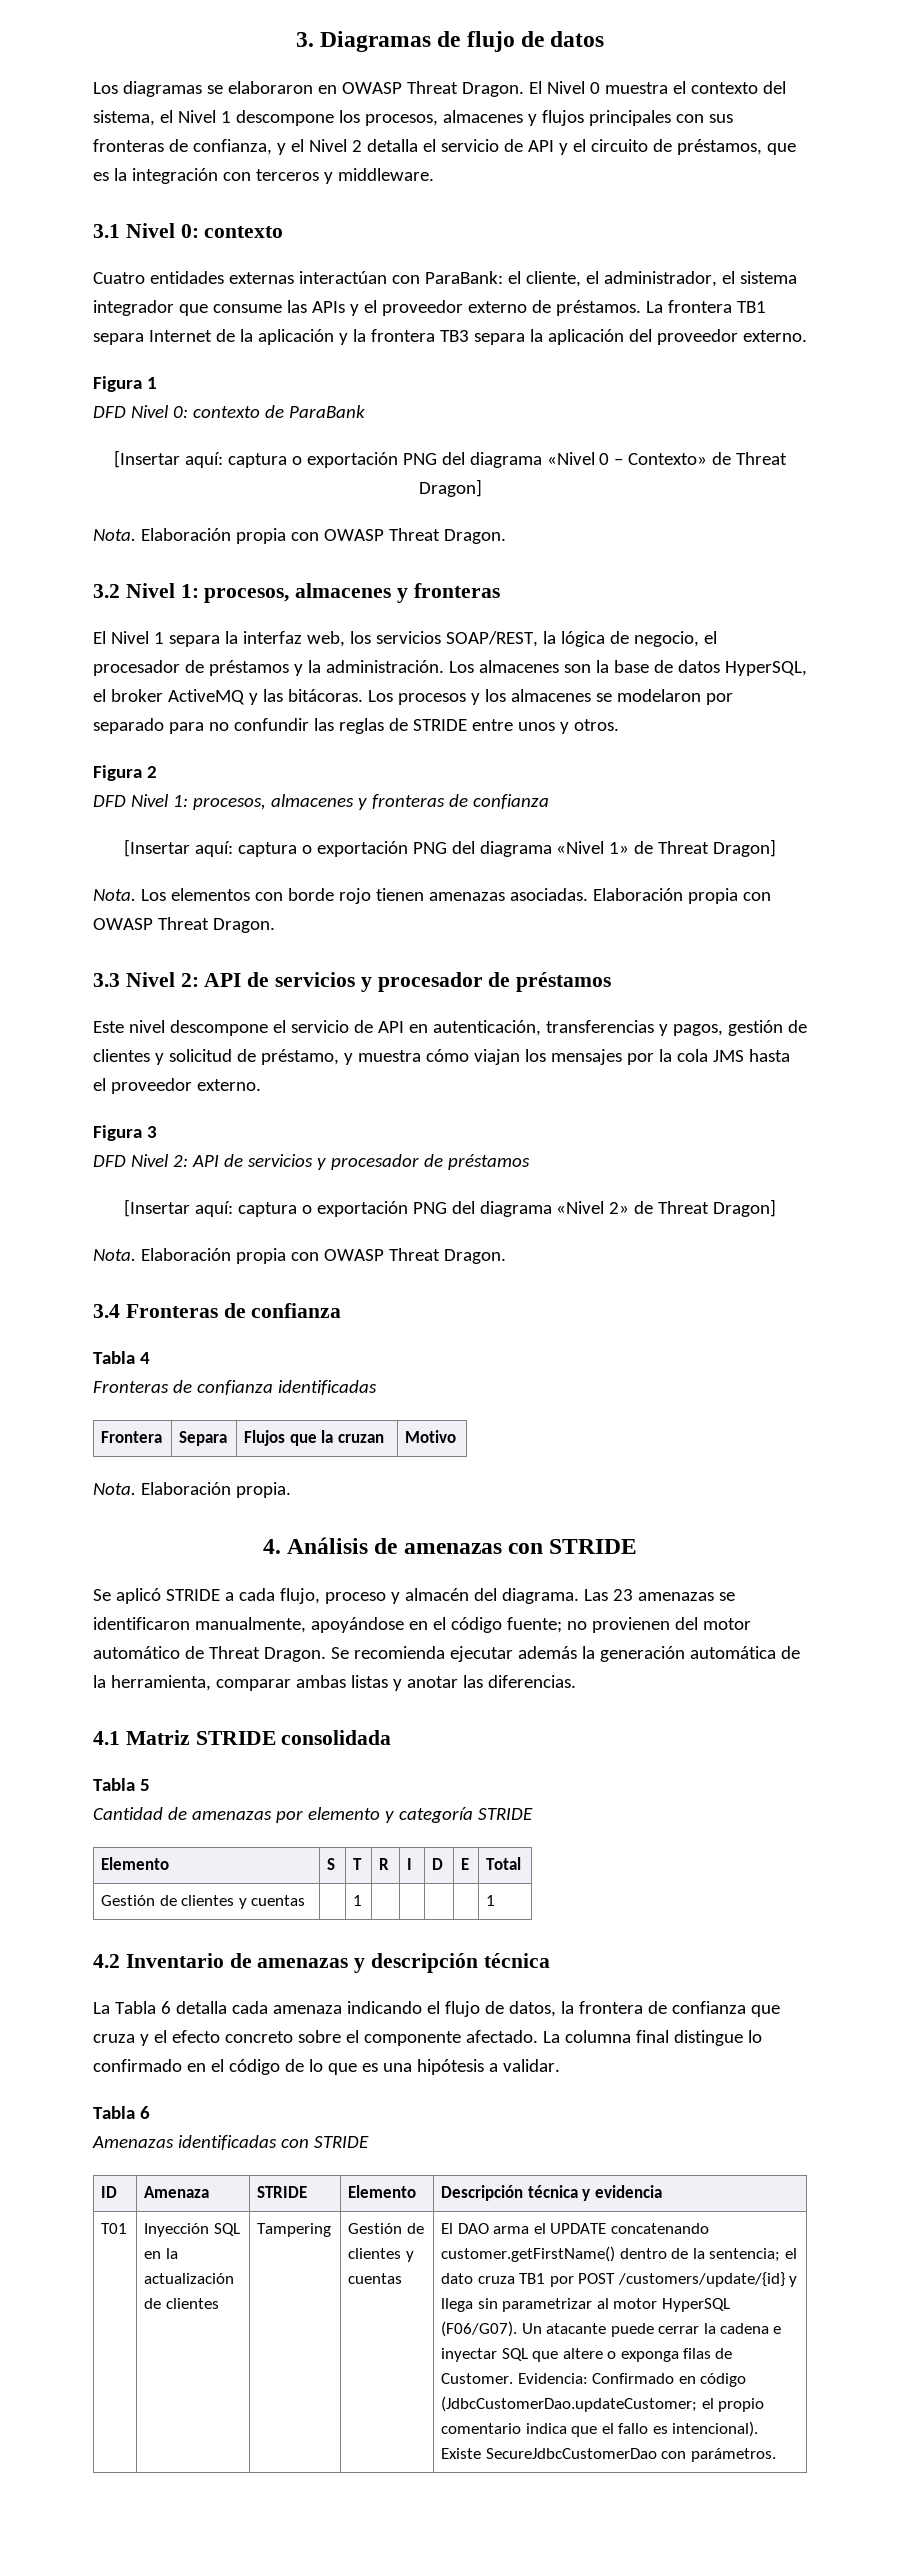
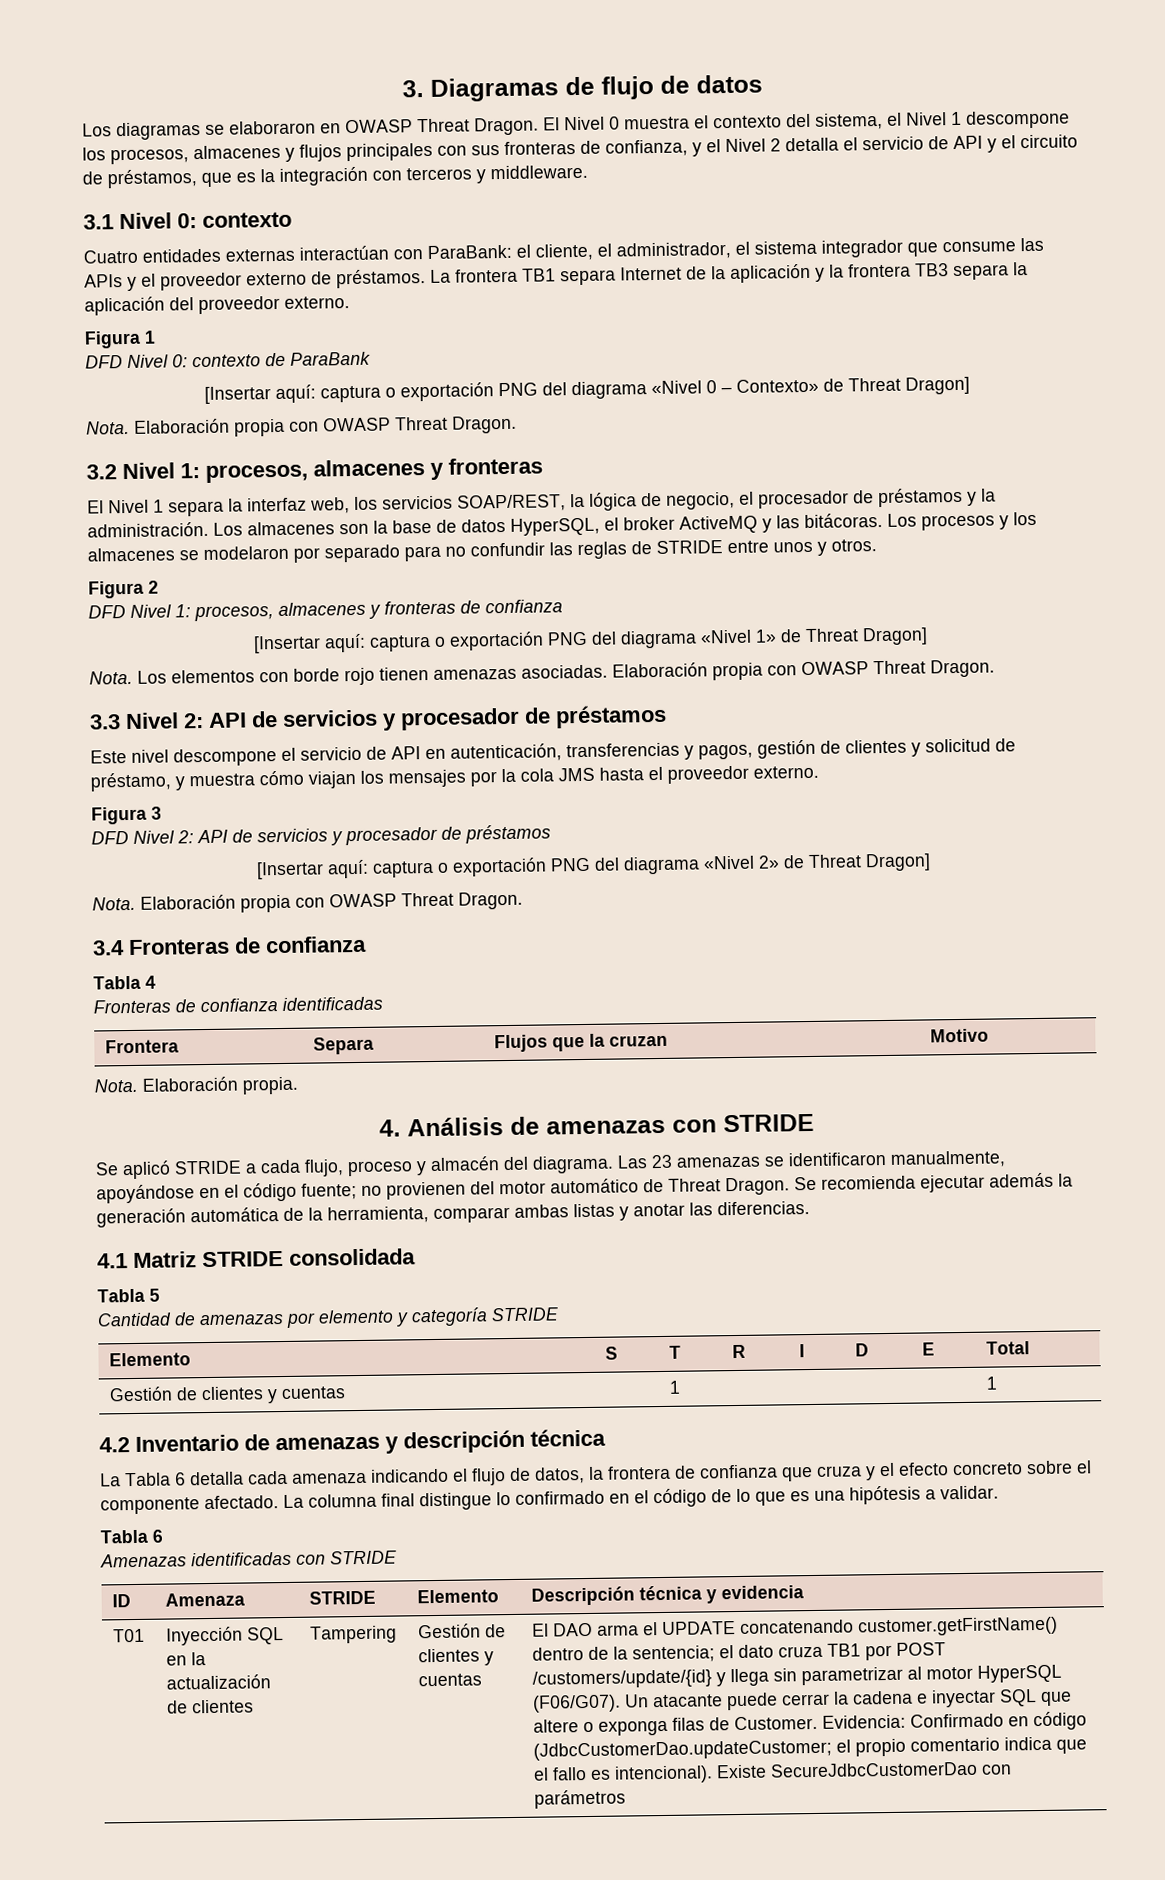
[690,2448,776,2462] parámetros. -> [533,1789,626,1809] parámetros

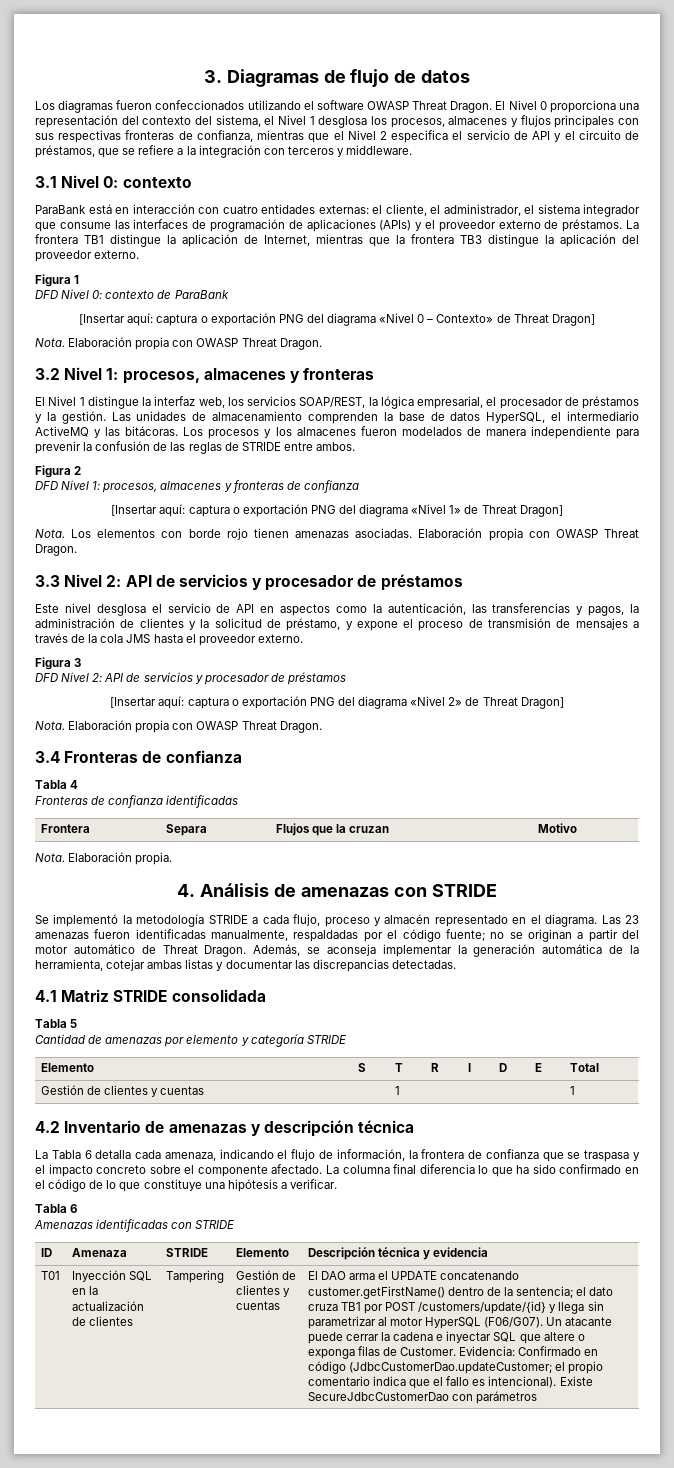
[205,120,341,135] se elaboraron en -> [116,100,364,110] fueron confeccionados utilizando el software
[624,115,709,130] muestra el -> [549,100,640,113] [35,115,139,128] proporciona una representación del
[966,110,1070,129] descompone -> [318,116,368,128] desglosa
(500, 150) none -> [58,130,122,143] respectivas
[692,142,702,157] y -> [257,130,330,143] mientras que
[785,137,839,152] detalla -> [391,130,449,143] especifica
[236,172,256,183] es -> [122,145,184,155] se refiere a
[83,244,512,264] Cuatro entidades externas interactúan con ParaBank: -> [35,204,369,214] ParaBank está en interacción con cuatro entidades externas:
[84,274,123,288] APIs -> [133,219,412,232] interfaces de programación de aplicaciones (APIs)
[560,263,825,286] separa Internet de la aplicación y -> [110,234,390,247] distingue la aplicación de Internet, mientras que
[953,264,1009,281] separa -> [488,234,539,247] distingue
[168,500,224,517] separa -> [87,396,139,409] distingue
[641,491,735,510] de negocio, -> [417,396,483,409] empresarial,
[87,521,369,538] administración. Los almacenes son -> [61,411,378,424] gestión. Las unidades de almacenamiento comprenden
[623,516,675,531] broker -> [566,411,639,421] intermediario
[179,542,545,563] se modelaron por separado para no confundir -> [360,426,639,439] [35,441,168,454] fueron modelados de manera independiente para prevenir la confusión de
[773,539,877,556] unos y otros. -> [315,442,355,451] ambos.
[173,748,277,767] descompone -> [96,604,146,616] desglosa
[450,743,562,762] autenticación, -> [280,603,487,616] aspectos como la autenticación, las
[757,739,921,759] gestión de clientes y -> [630,604,639,613] [35,618,210,630] la administración de clientes y la
[189,769,497,789] muestra cómo viajan los mensajes por -> [356,618,639,631] [35,633,86,643] expone el proceso de transmisión de mensajes a través de
[122,1160,171,1180] aplicó -> [53,914,205,927] implementó la metodología
[503,1156,529,1171] del -> [434,915,541,927] representado en el
[764,1150,1006,1168] [96,1181,466,1204] se identificaron manualmente, apoyándose en el código fuente; no provienen -> [94,929,618,942] fueron identificadas manualmente, respaldadas por el código fuente; no se originan a partir
[794,1172,1054,1193] Se recomienda ejecutar además -> [253,944,452,957] Además, se aconseja implementar
[433,1206,510,1223] comparar -> [106,959,146,971] cotejar
[633,1201,810,1217] anotar las diferencias. -> [225,959,456,972] documentar las discrepancias detectadas.
[292,1472,367,1484] amenaza -> [164,1152,216,1161] amenaza,
[534,1467,585,1484] datos, -> [336,1149,405,1161] información,
[816,1462,949,1481] cruza y el efecto -> [567,1150,641,1162] [35,1164,93,1177] se traspasa y el impacto
[419,1492,511,1511] distingue lo -> [419,1164,556,1177] diferencia lo que ha sido
[790,1491,810,1502] es -> [143,1179,202,1191] constituye
[940,1485,999,1500] validar. -> [289,1179,337,1189] verificar.

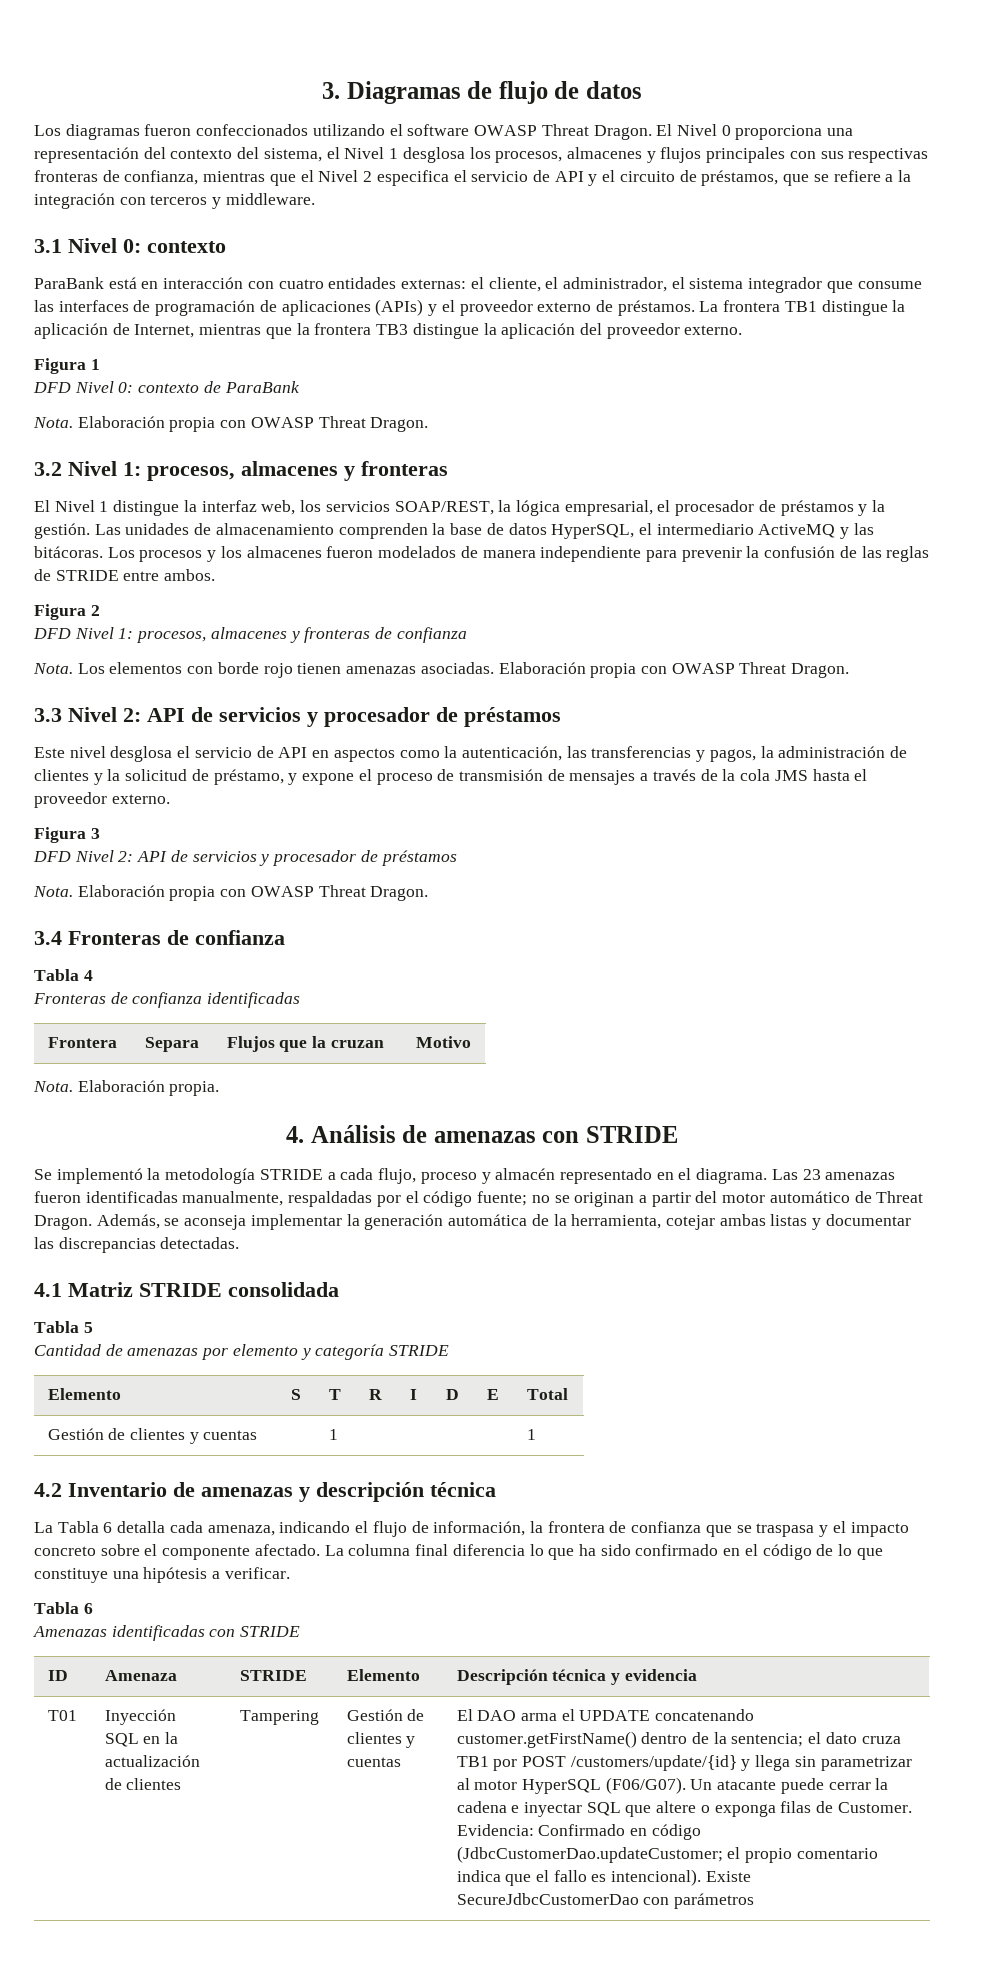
[79,313,595,326] // [Insertar aquí: captura o exportación PNG del diagrama «Nivel 0 – Contexto» de Threat Dragon] -> (300, 387) none
[111,504,563,517] // [Insertar aquí: captura o exportación PNG del diagrama «Nivel 1» de Threat Dragon] -> (467, 635) none
[110,696,564,709] // [Insertar aquí: captura o exportación PNG del diagrama «Nivel 2» de Threat Dragon] -> (457, 858) none

